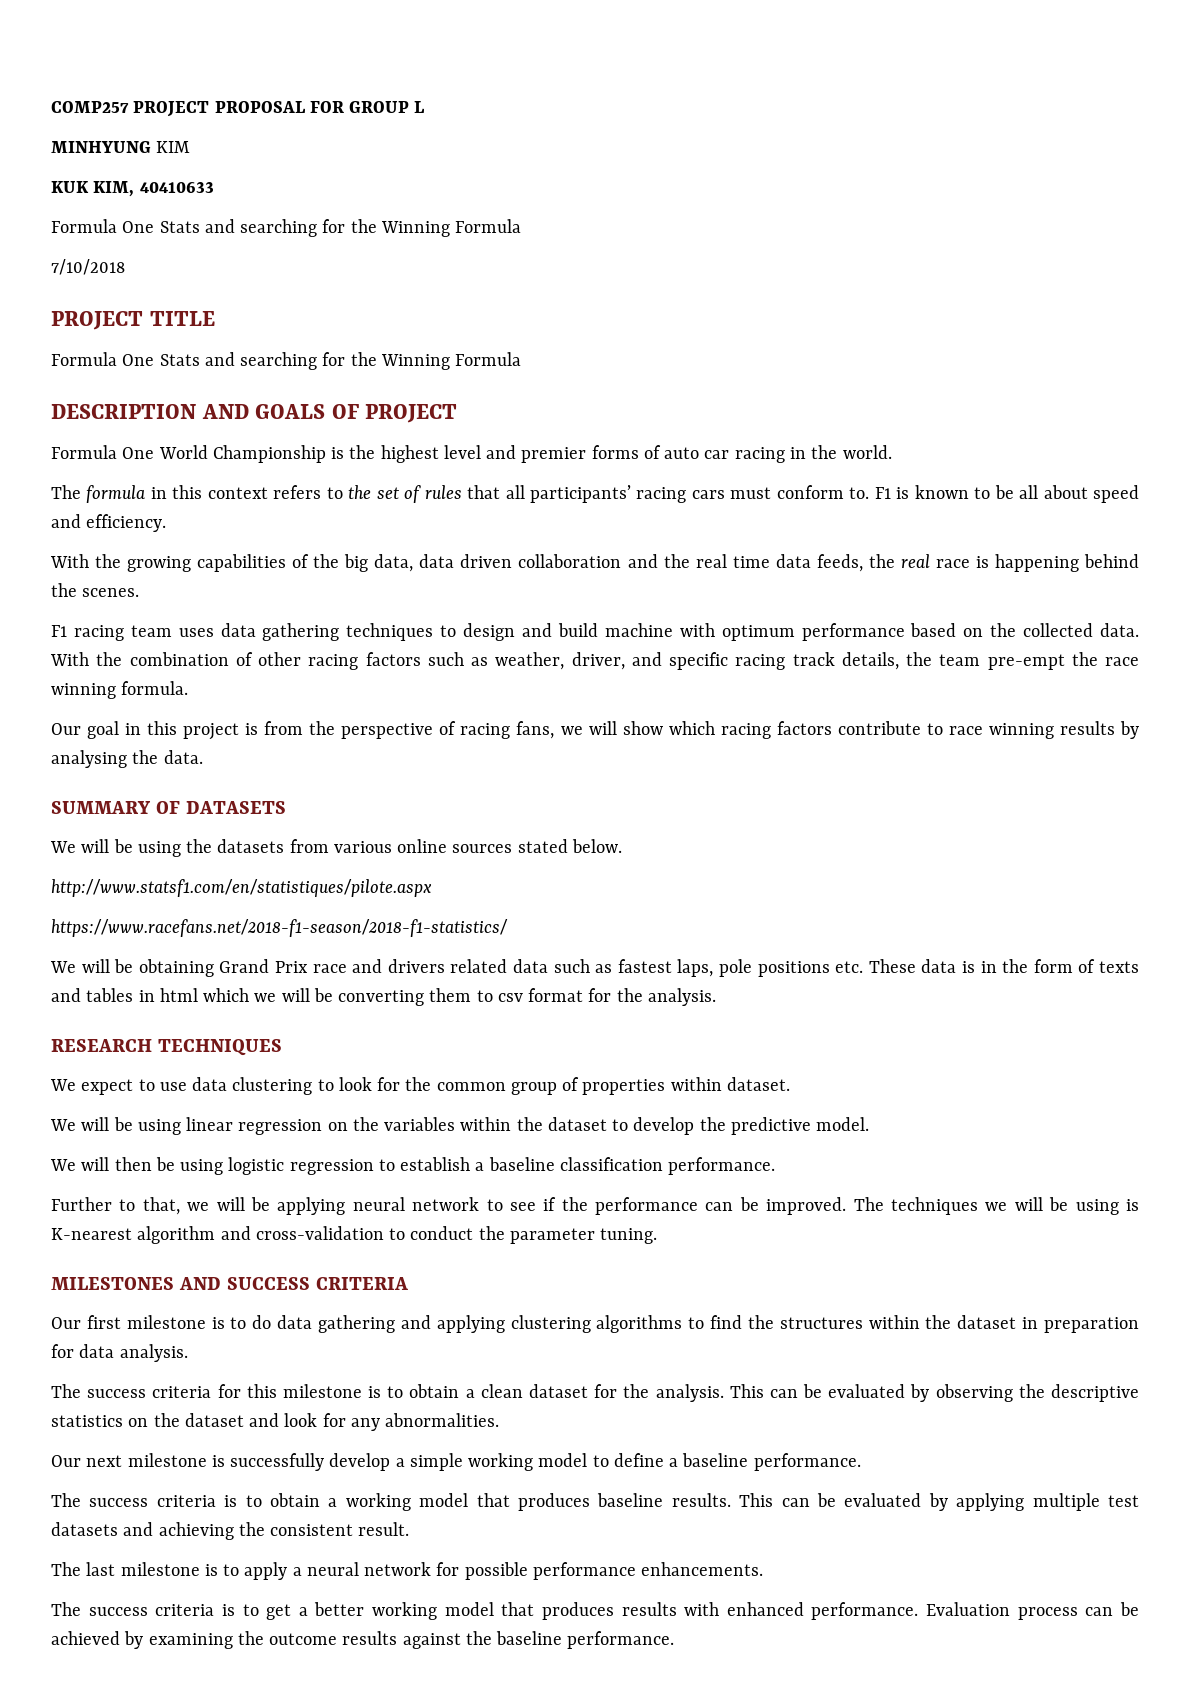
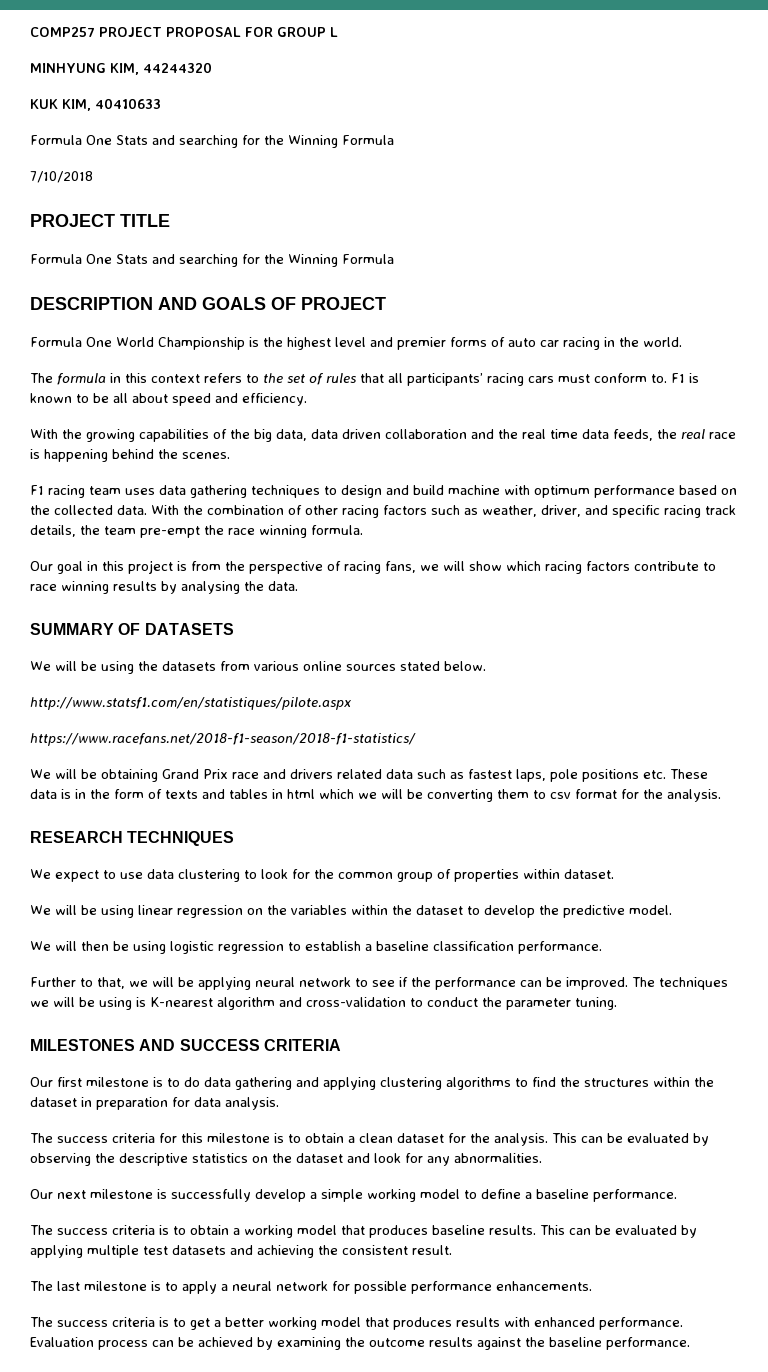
[156,141,191,153] KIM -> [110,62,212,75] KIM, 44244320

